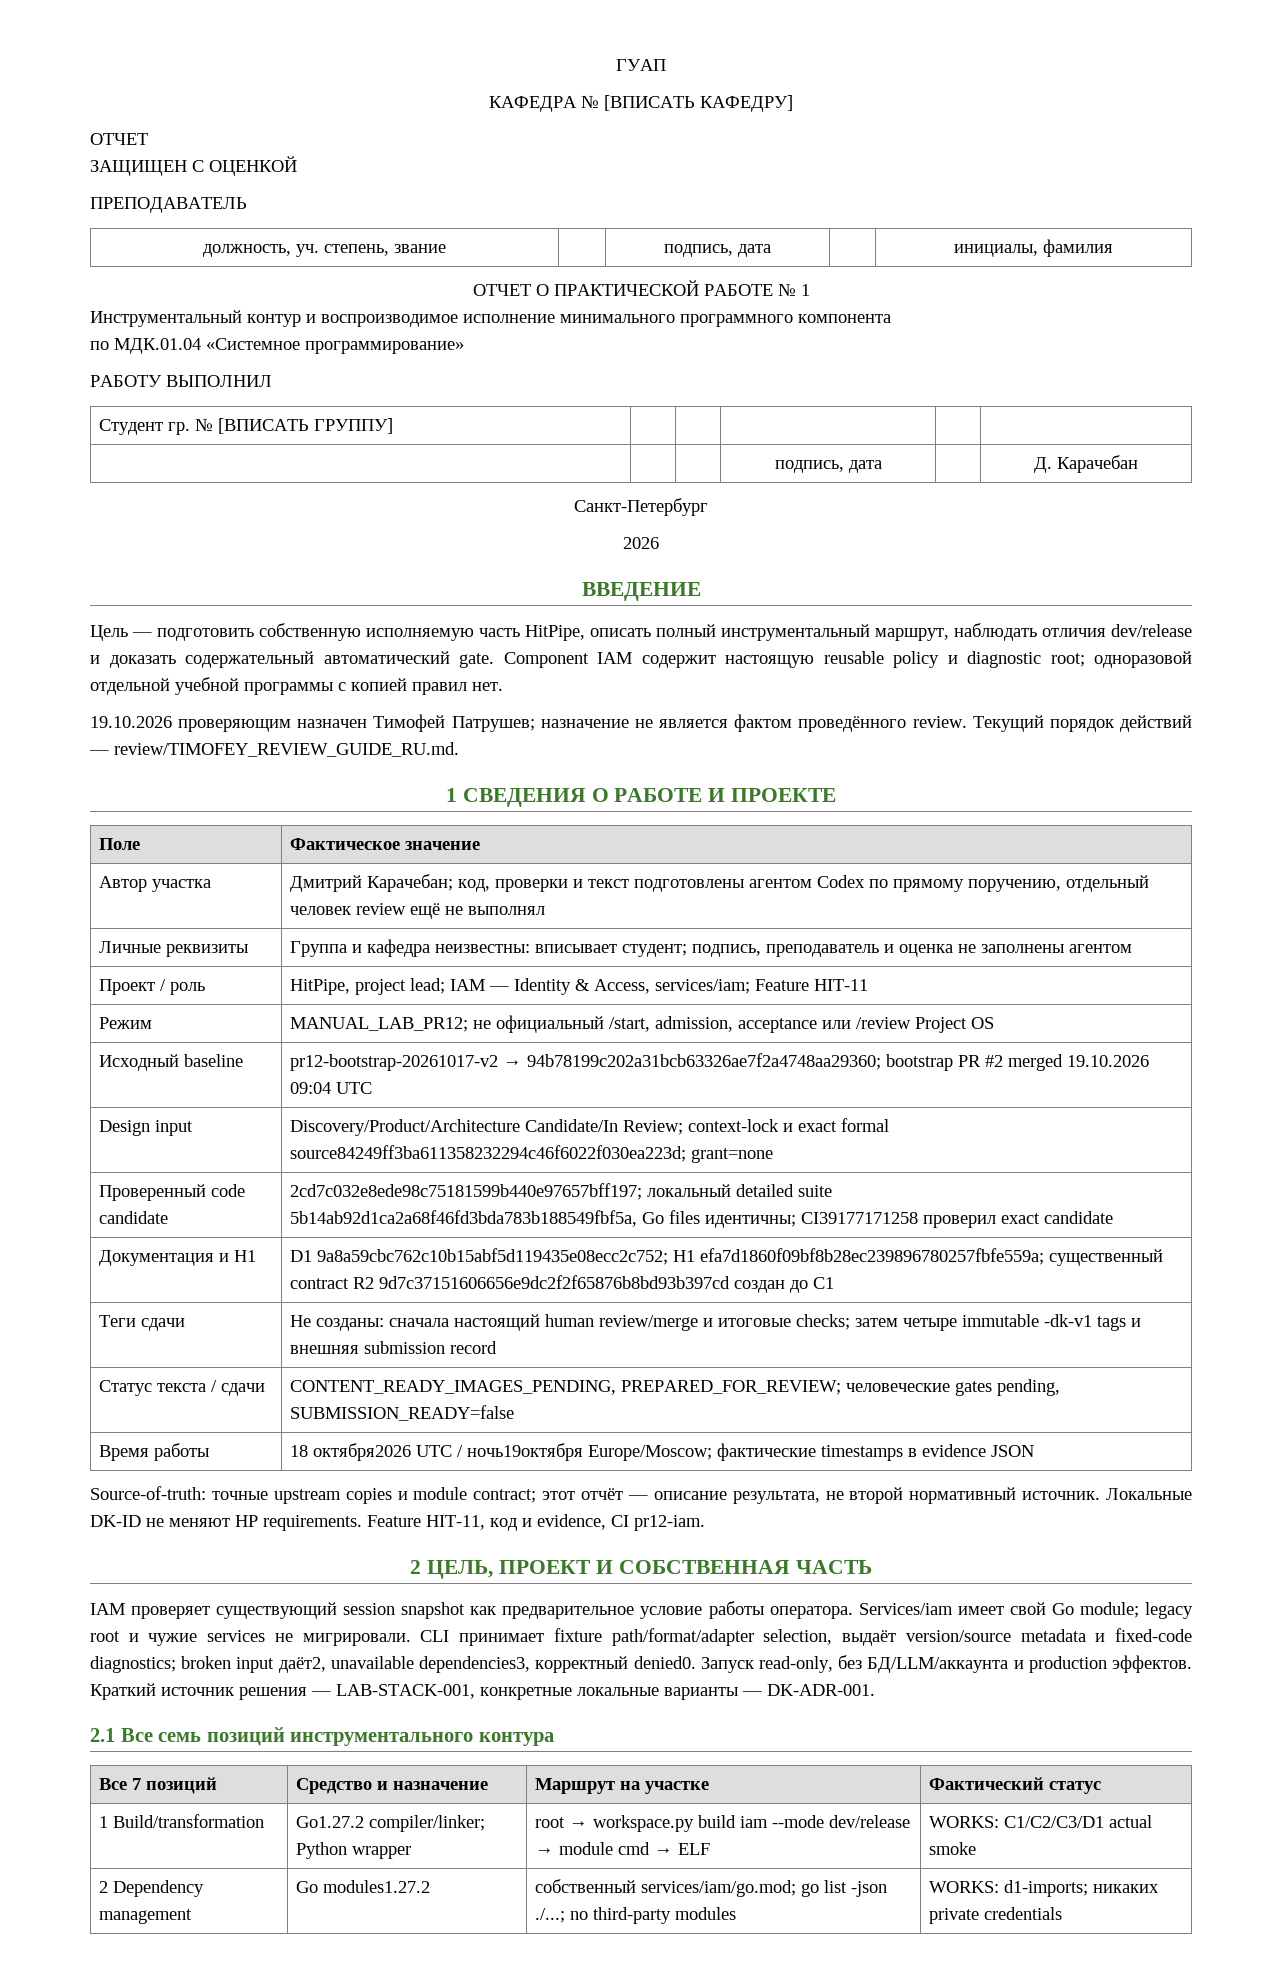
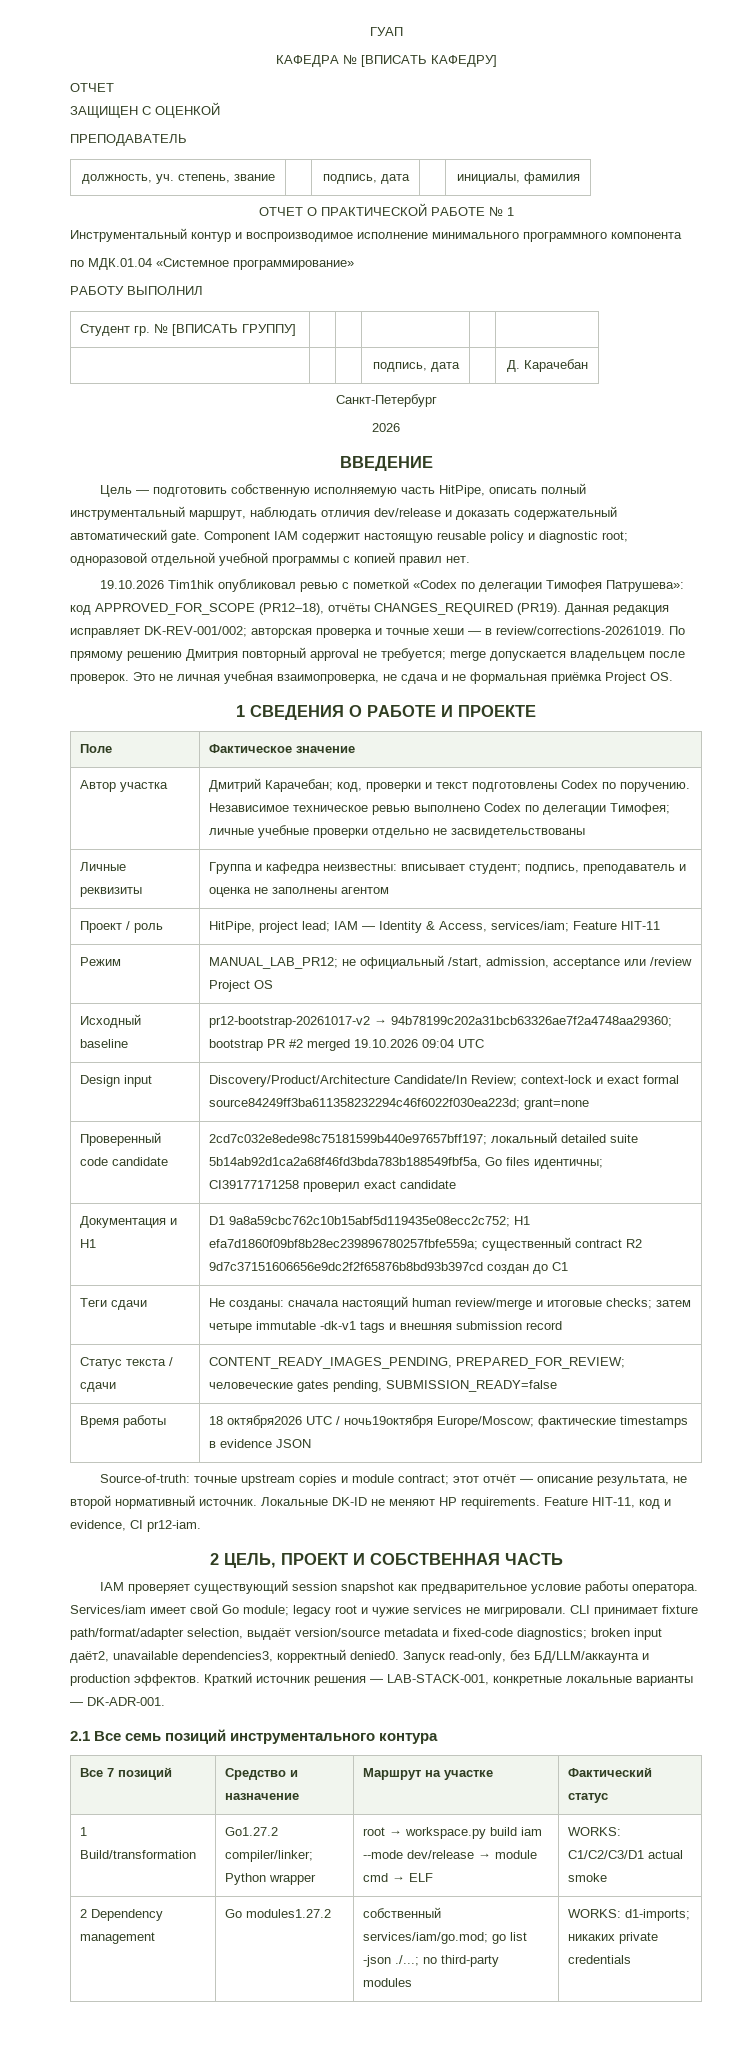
[178,714,1193,732] [89,742,459,757] проверяющим назначен Тимофей Патрушев; назначение не является фактом проведённого review. Текущий порядок действий — review/TIMOFEY_REVIEW_GUIDE_RU.md. -> [168,578,685,592] [70,603,669,615] [70,626,685,638] [70,647,685,661] [70,671,673,684] Tim1hik опубликовал ревью с пометкой «Codex по делегации Тимофея Патрушева»: код APPROVED_FOR_SCOPE (PR12–18), отчёты CHANGES_REQUIRED (PR19). Данная редакция исправляет DK-REV-001/002; авторская проверка и точные хеши — в review/corrections-20261019. По прямому решению Дмитрия повторный approval не требуется; merge допускается владельцем после проверок. Это не личная учебная взаимопроверка, не сдача и не формальная приёмка Project OS.
[748,875,1149,892] [289,903,545,919] агентом Codex по прямому поручению, отдельный человек review ещё не выполнял -> [560,780,690,792] [208,803,670,815] [208,825,585,838] Codex по поручению. Независимое техническое ревью выполнено Codex по делегации Тимофея; личные учебные проверки отдельно не засвидетельствованы

